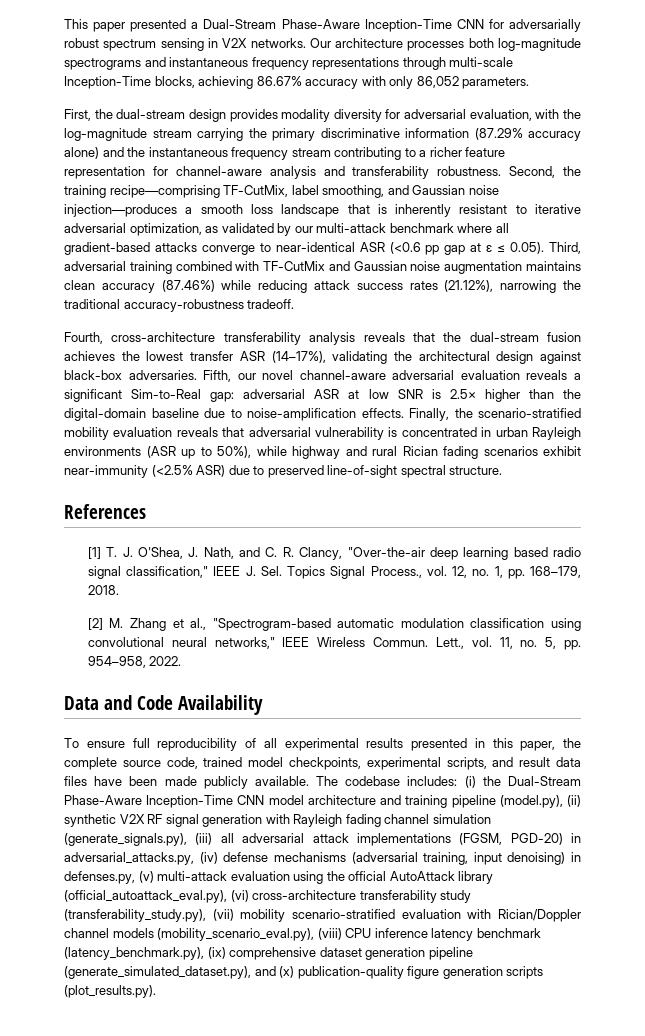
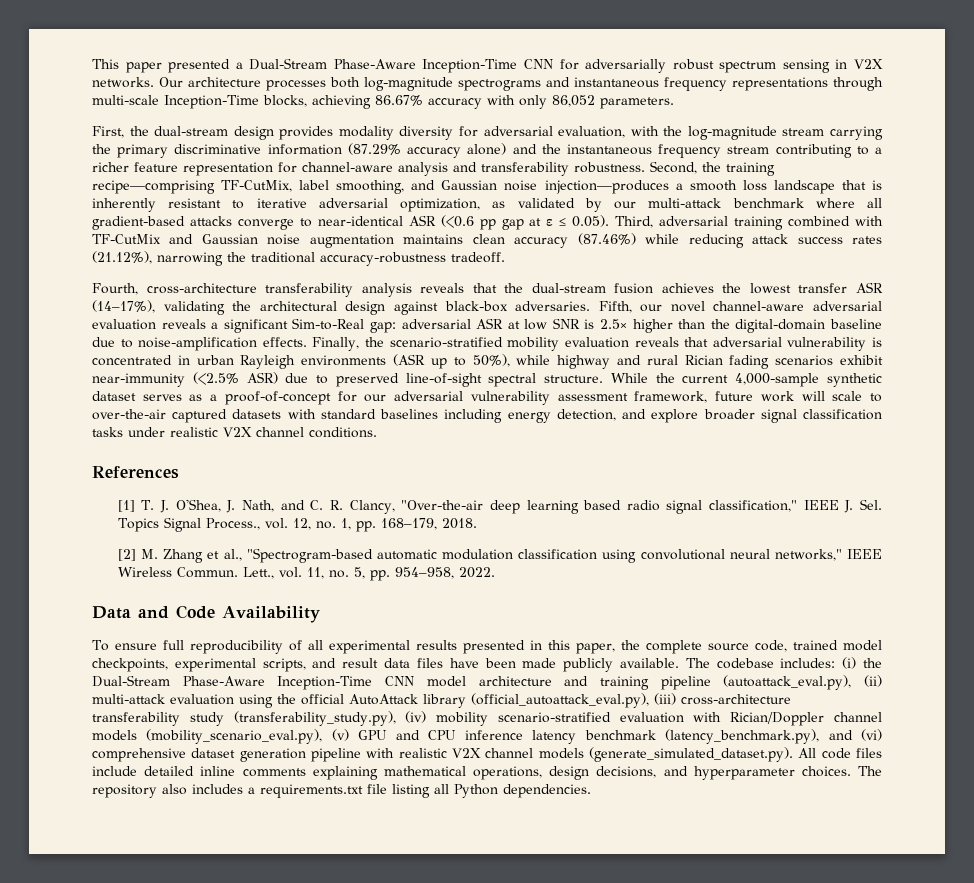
(503, 470) none -> [610,373,882,387] [92,391,883,405] [92,409,883,423] [92,427,377,438] While the current 4,000-sample synthetic dataset serves as a proof-of-concept for our adversarial vulnerability assessment framework, future work will scale to over-the-air captured datasets with standard baselines including energy detection, and explore broader signal classification tasks under realistic V2X channel conditions.
[499,795,581,808] [64,814,491,827] [64,833,581,846] [64,852,581,865] [64,871,154,884] (model.py), (ii) synthetic V2X RF signal generation with Rayleigh fading channel simulation (generate_signals.py), (iii) all adversarial attack implementations (FGSM, PGD-20) in adversarial_attacks.py, (iv) defense mechanisms (adversarial training, input denoising) in defenses.py, (v) -> [723,675,883,690] (autoattack_eval.py), (ii)
[230,890,249,902] (vi) -> [654,693,676,705] (iii)
[212,909,234,921] (vii) -> [405,711,427,723] (iv)
[317,928,342,940] (viii) -> [331,729,420,741] (v) GPU and
[207,947,226,959] (ix) -> [828,729,882,741] and (vi)
[64,966,544,979] [64,985,156,998] (generate_simulated_dataset.py), and (x) publication-quality figure generation scripts (plot_results.py). -> [366,747,882,762] [92,766,882,780] [92,784,591,798] with realistic V2X channel models (generate_simulated_dataset.py). All code files include detailed inline comments explaining mathematical operations, design decisions, and hyperparameter choices. The repository also includes a requirements.txt file listing all Python dependencies.

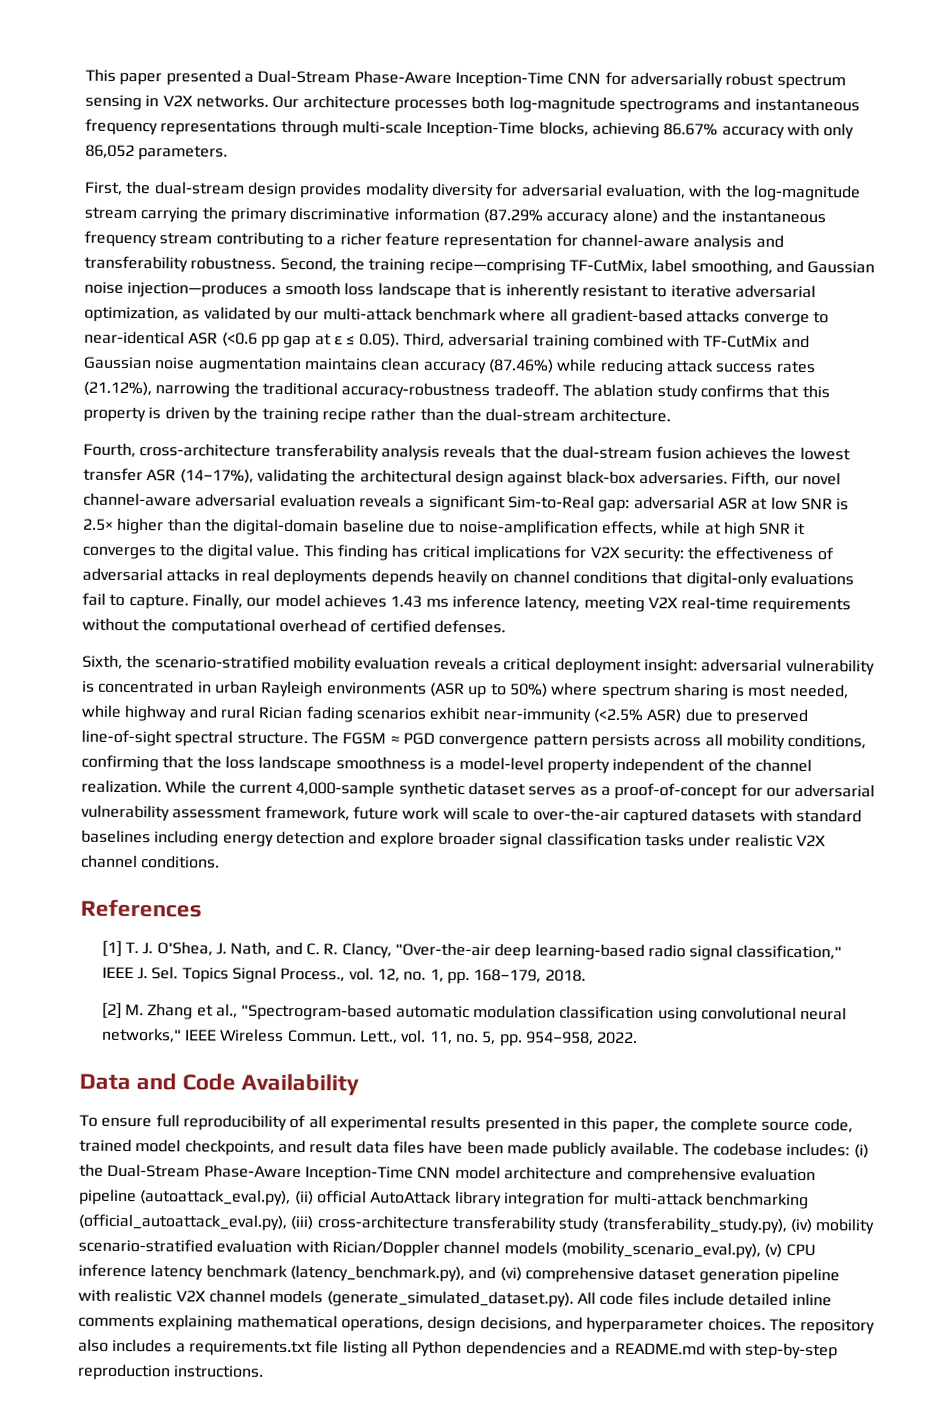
(505, 257) none -> [561,383,830,401] [83,406,671,424] The ablation study confirms that this property is driven by the training recipe rather than the dual-stream architecture.
[262,337,360,351] effects. Finally, -> [601,520,807,538] [82,543,834,563] [82,567,854,588] [82,592,852,614] [82,617,506,635] [82,654,123,669] effects, while at high SNR it converges to the digital value. This finding has critical implications for V2X security: the effectiveness of adversarial attacks in real deployments depends heavily on channel conditions that digital-only evaluations fail to capture. Finally, our model achieves 1.43 ms inference latency, meeting V2X real-time requirements without the computational overhead of certified defenses. // Sixth,
[684,337,709,347] that -> [489,657,698,675] a critical deployment insight:
[472,354,510,367] 50%), -> [509,682,849,700] 50%) where spectrum sharing is most needed,
(604, 379) none -> [310,731,867,750] [81,754,813,775] [81,779,162,794] The FGSM ≈ PGD convergence pattern persists across all mobility conditions, confirming that the loss landscape smoothness is a model-level property independent of the channel realization.
[556,409,616,421] detection, -> [275,830,345,845] detection
[526,500,622,514] learning based -> [534,943,645,961] learning-based
[174,658,306,672] experimental scripts, -> (275, 1147) none
[599,676,649,690] training -> [626,1166,816,1184] comprehensive evaluation
[92,694,466,708] multi-attack evaluation using the official AutoAttack library -> [316,1190,809,1210] official AutoAttack library integration for multi-attack benchmarking
[358,730,420,740] GPU and -> (783, 1250) none
[503,784,591,798] dependencies. -> [465,1340,839,1360] [77,1363,265,1381] dependencies and a README.md with step-by-step reproduction instructions.

